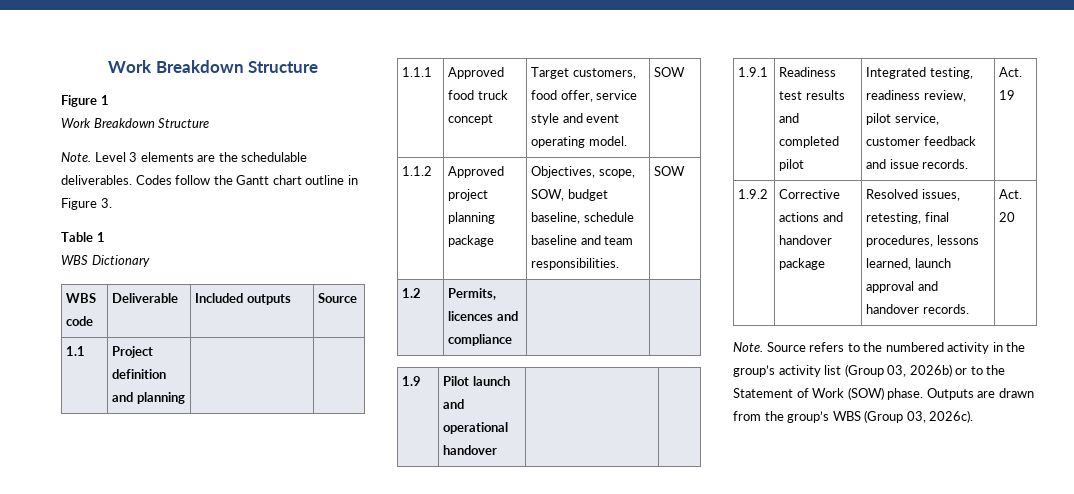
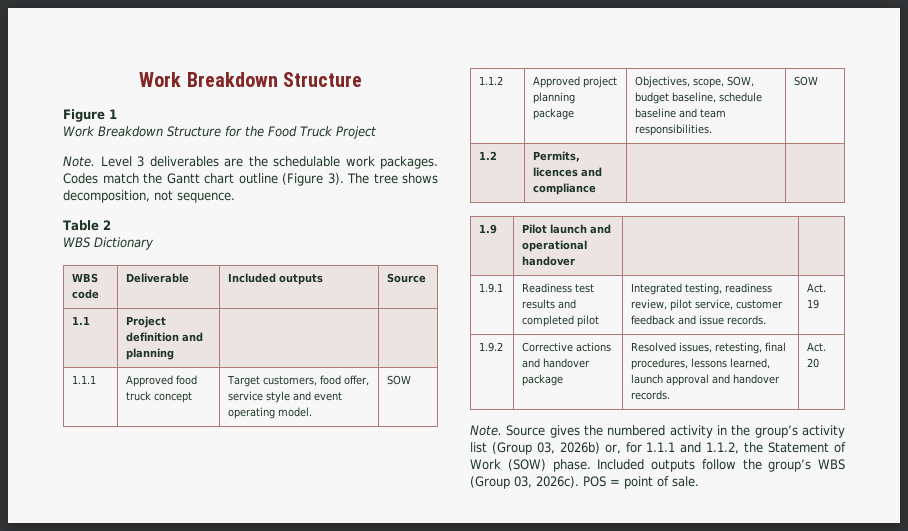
(210, 123) none -> [225,126,376,139] for the Food Truck Project
[140,152,194,162] elements -> [149,156,219,167] deliverables
[61,175,358,185] [61,198,112,210] deliverables. Codes follow the Gantt chart outline in Figure 3. -> [345,156,438,169] [63,173,438,186] [63,190,235,203] work packages. Codes match the Gantt chart outline (Figure 3). The tree shows decomposition, not sequence.
[96,232,105,242] 1 -> [102,220,111,230] 2
[809,342,860,352] refers to -> [549,425,580,438] gives
[955,366,983,375] or to -> [604,442,740,454] or, for 1.1.1 and 1.1.2,
[926,388,1034,400] [733,411,761,421] Outputs are drawn from -> [597,459,736,472] Included outputs follow
(974, 416) none -> [583,476,699,489] POS = point of sale.

